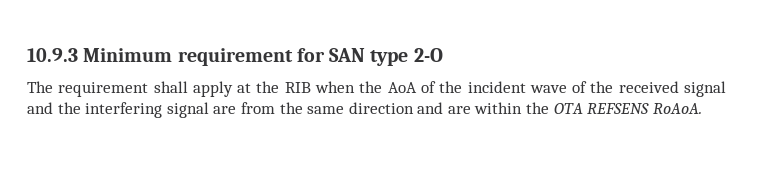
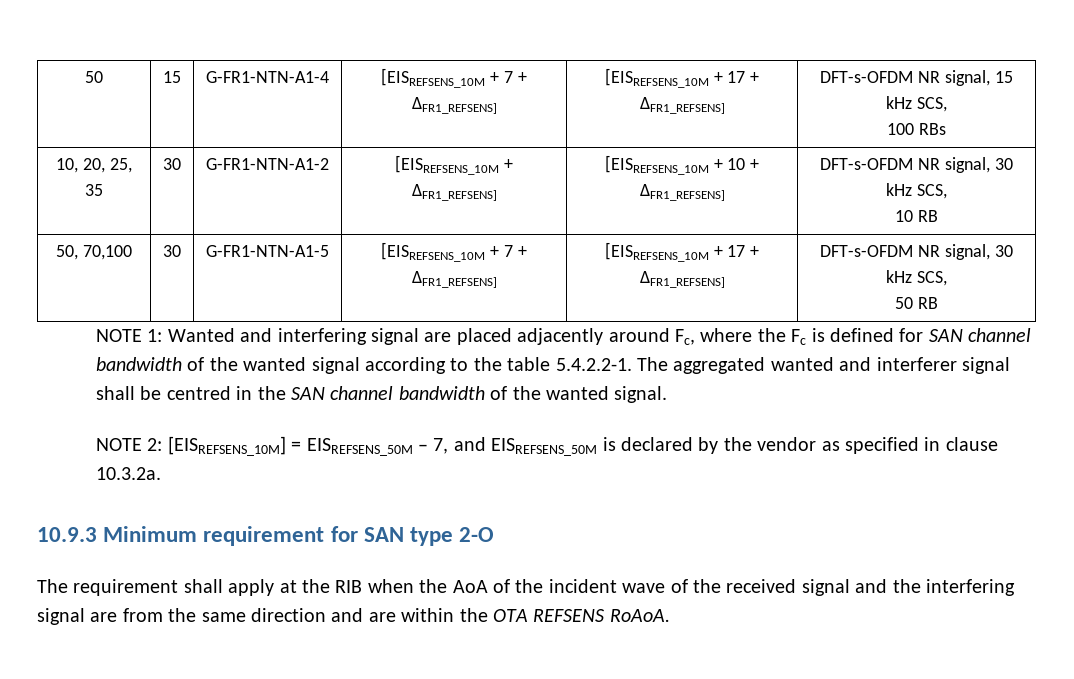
(27, 55) none -> [85,71,103,83] [163,71,181,83] [206,71,329,83] [381,68,527,88] [411,97,497,114] [604,68,760,88] [639,97,725,114] [820,70,1013,86] [886,96,947,112] [887,123,946,135] [56,158,132,173] [85,184,103,196] [163,158,181,170] [206,158,329,170] [395,155,513,175] [411,184,497,201] [604,155,760,175] [639,184,725,201] [820,157,1013,173] [886,183,947,199] [895,210,938,222] [56,245,132,260] [163,245,181,257] [206,245,329,257] [381,242,527,262] [411,271,497,288] [604,242,760,262] [639,271,725,288] [820,244,1013,260] [886,270,947,286] [895,297,938,309] [95,328,1032,345] [95,357,1010,374] [95,386,668,403] [95,436,998,456] [95,467,161,480] 50 | 15 | G-FR1-NTN-A1-4 | [EISREFSENS_10M + 7 + ΔFR1_REFSENS] | [EISREFSENS_10M + 17 + ΔFR1_REFSENS] | DFT-s-OFDM NR signal, 15 kHz SCS, // 100 RBs // 10, 20, 25, 35 | 30 | G-FR1-NTN-A1-2 | [EISREFSENS_10M + ΔFR1_REFSENS] | [EISREFSENS_10M + 10 + ΔFR1_REFSENS] | DFT-s-OFDM NR signal, 30 kHz SCS, // 10 RB // 50, 70,100 | 30 | G-FR1-NTN-A1-5 | [EISREFSENS_10M + 7 + ΔFR1_REFSENS] | [EISREFSENS_10M + 17 + ΔFR1_REFSENS] | DFT-s-OFDM NR signal, 30 kHz SCS, // 50 RB // NOTE 1: Wanted and interfering signal are placed adjacently around Fc, where the Fc is defined for SAN channel bandwidth of the wanted signal according to the table 5.4.2.2-1. The aggregated wanted and interferer signal shall be centred in the SAN channel bandwidth of the wanted signal. // NOTE 2: [EISREFSENS_10M] = EISREFSENS_50M – 7, and EISREFSENS_50M is declared by the vendor as specified in clause 10.3.2a. //

